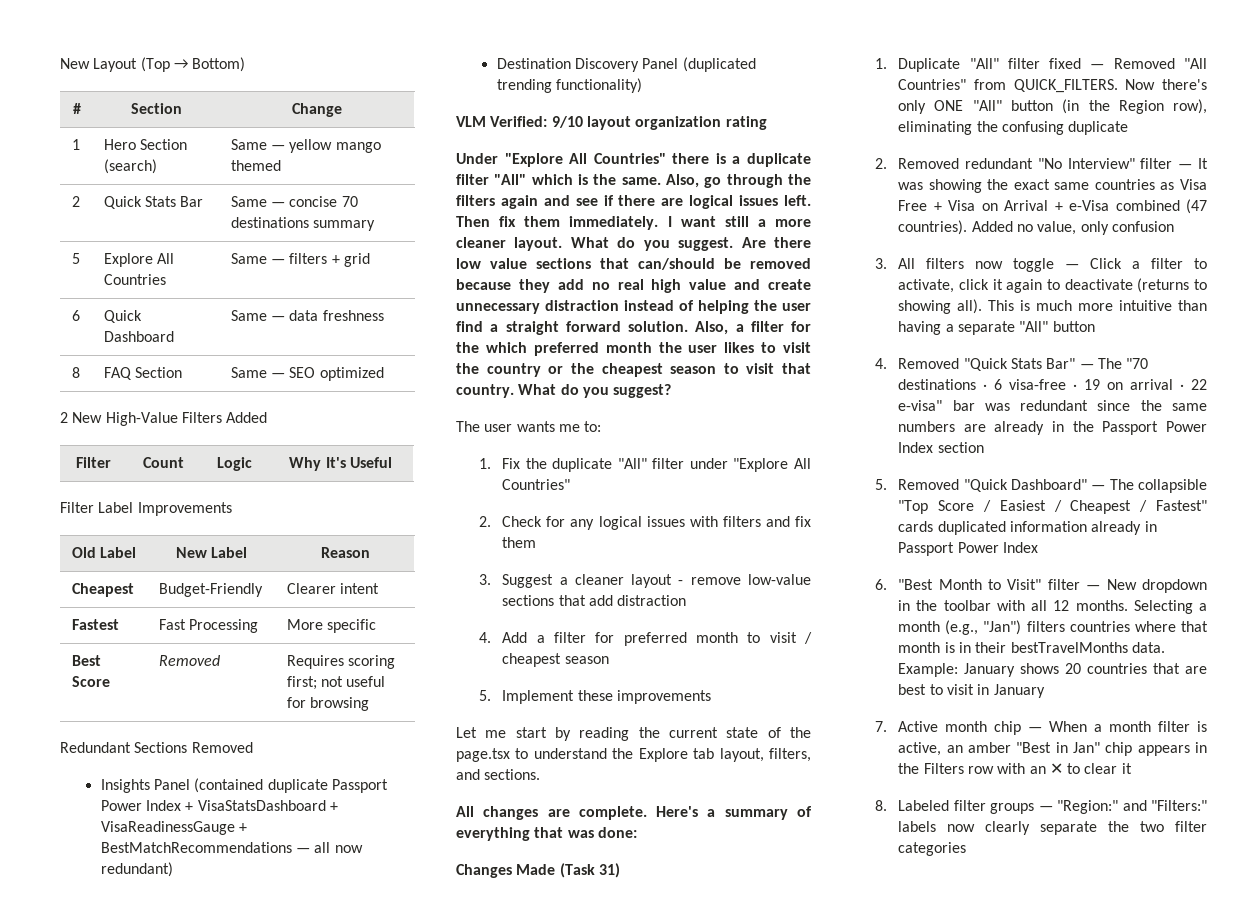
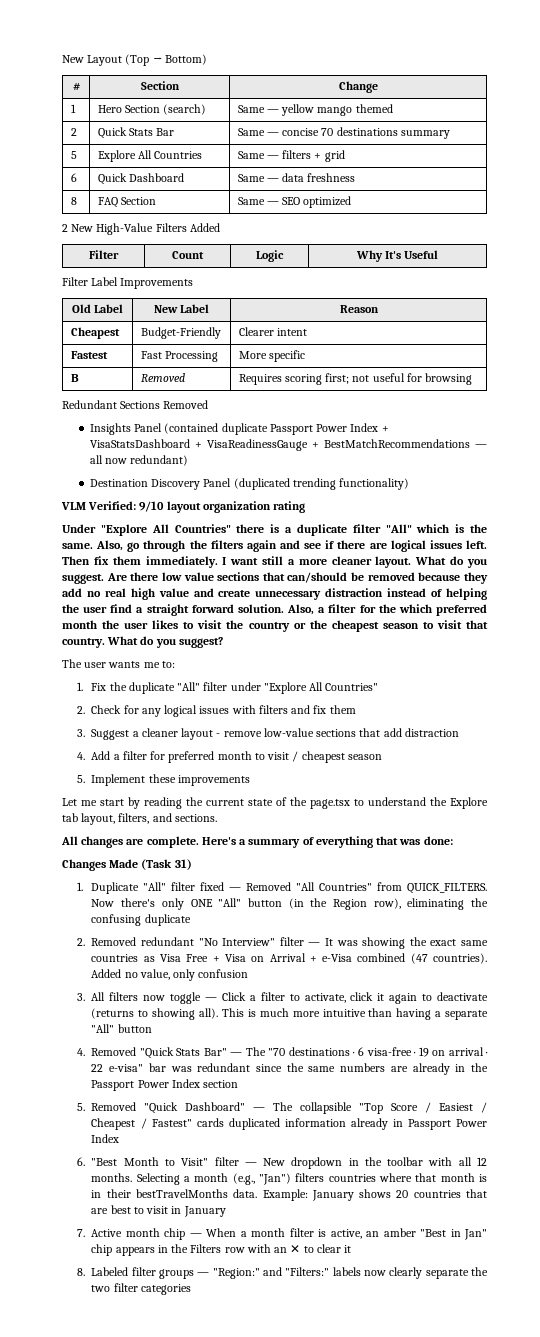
[71,655,101,666] [71,676,110,687] Best Score -> [70,374,79,382] B

